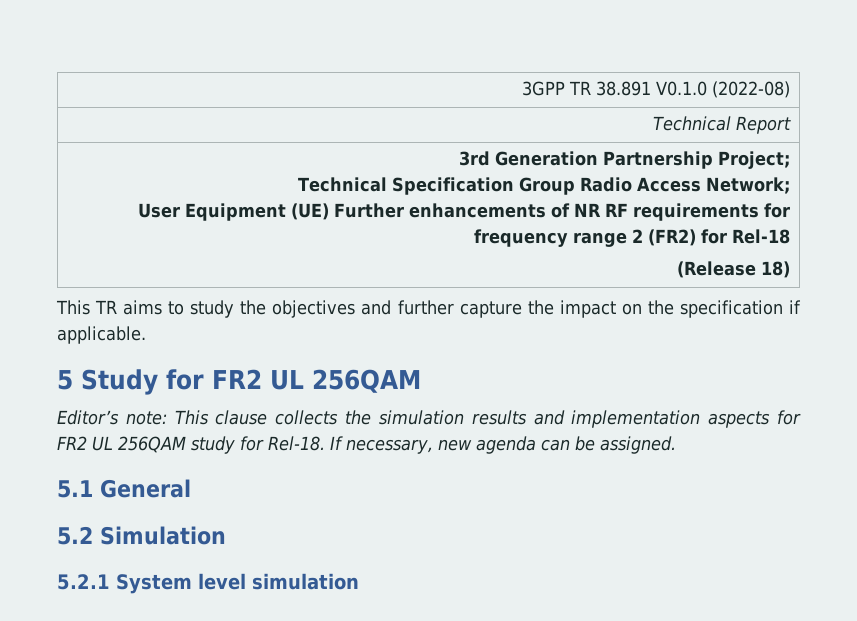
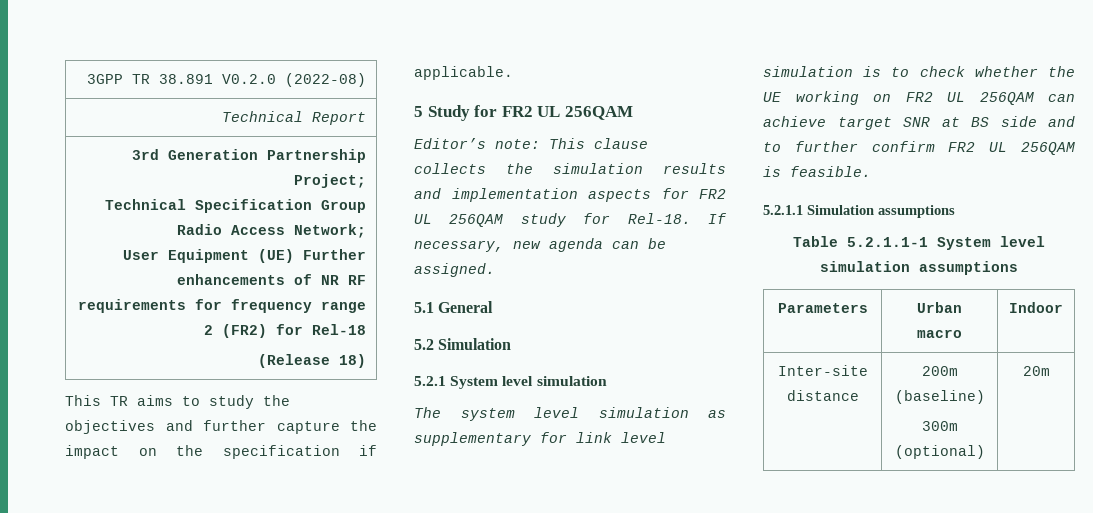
[655,81,707,96] V0.1.0 -> [222,74,277,84] V0.2.0
(359, 581) none -> [414,407,726,421] [414,432,666,446] [763,66,1075,77] [763,91,1075,105] [763,116,1075,130] [763,141,1075,155] [763,166,871,177] [763,205,955,218] [793,236,1045,250] [820,261,1018,275] [777,303,868,313] [917,302,962,313] [917,329,962,338] [1009,302,1063,313] [777,365,868,376] [786,390,859,401] [921,366,958,376] [894,390,985,404] [921,421,958,431] [894,445,985,459] [1022,366,1050,376] // The system level simulation as supplementary for link level simulation is to check whether the UE working on FR2 UL 256QAM can achieve target SNR at BS side and to further confirm FR2 UL 256QAM is feasible. // 5.2.1.1 Simulation assumptions // Table 5.2.1.1-1 System level simulation assumptions // Parameters | Urban macro | Indoor // Inter-site distance | 200m (baseline) // 300m (optional) | 20m

